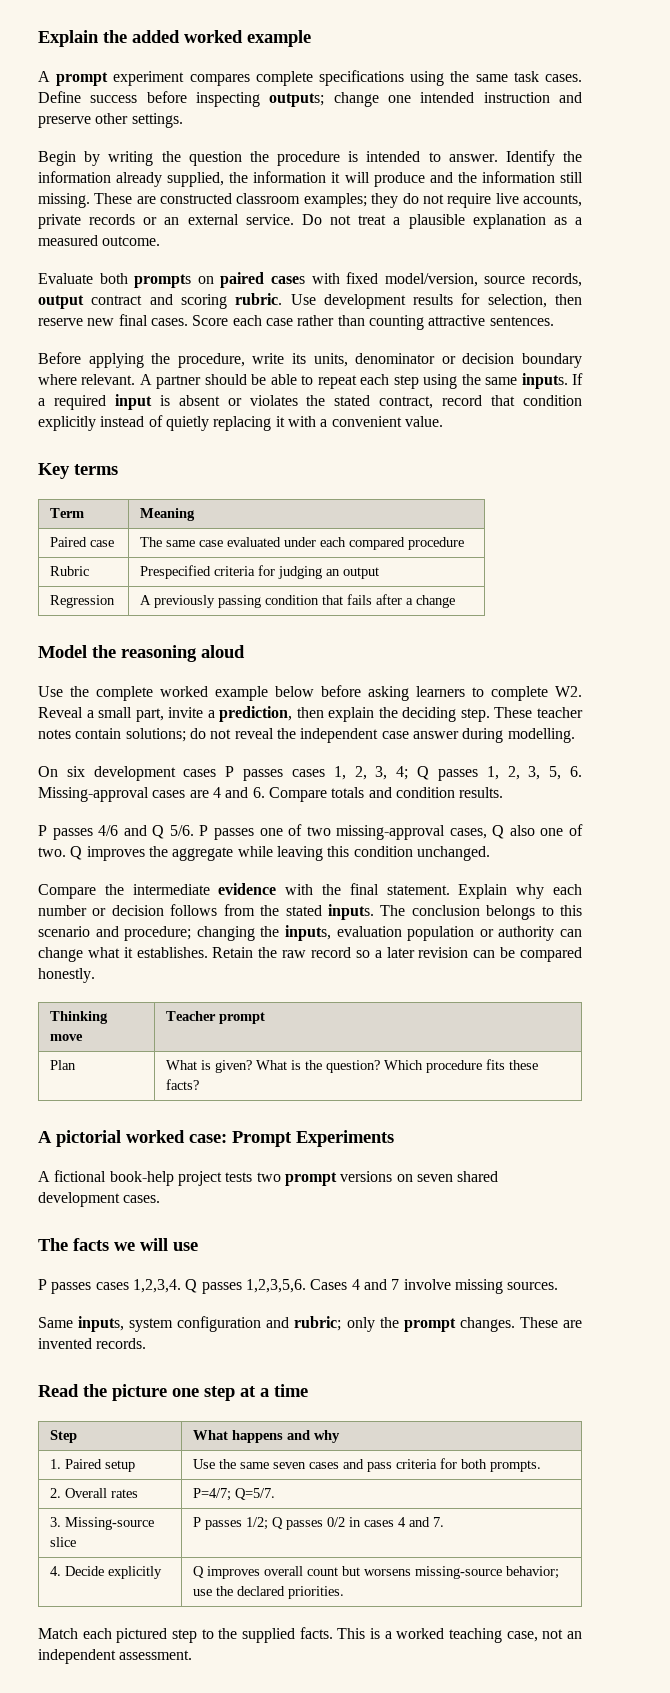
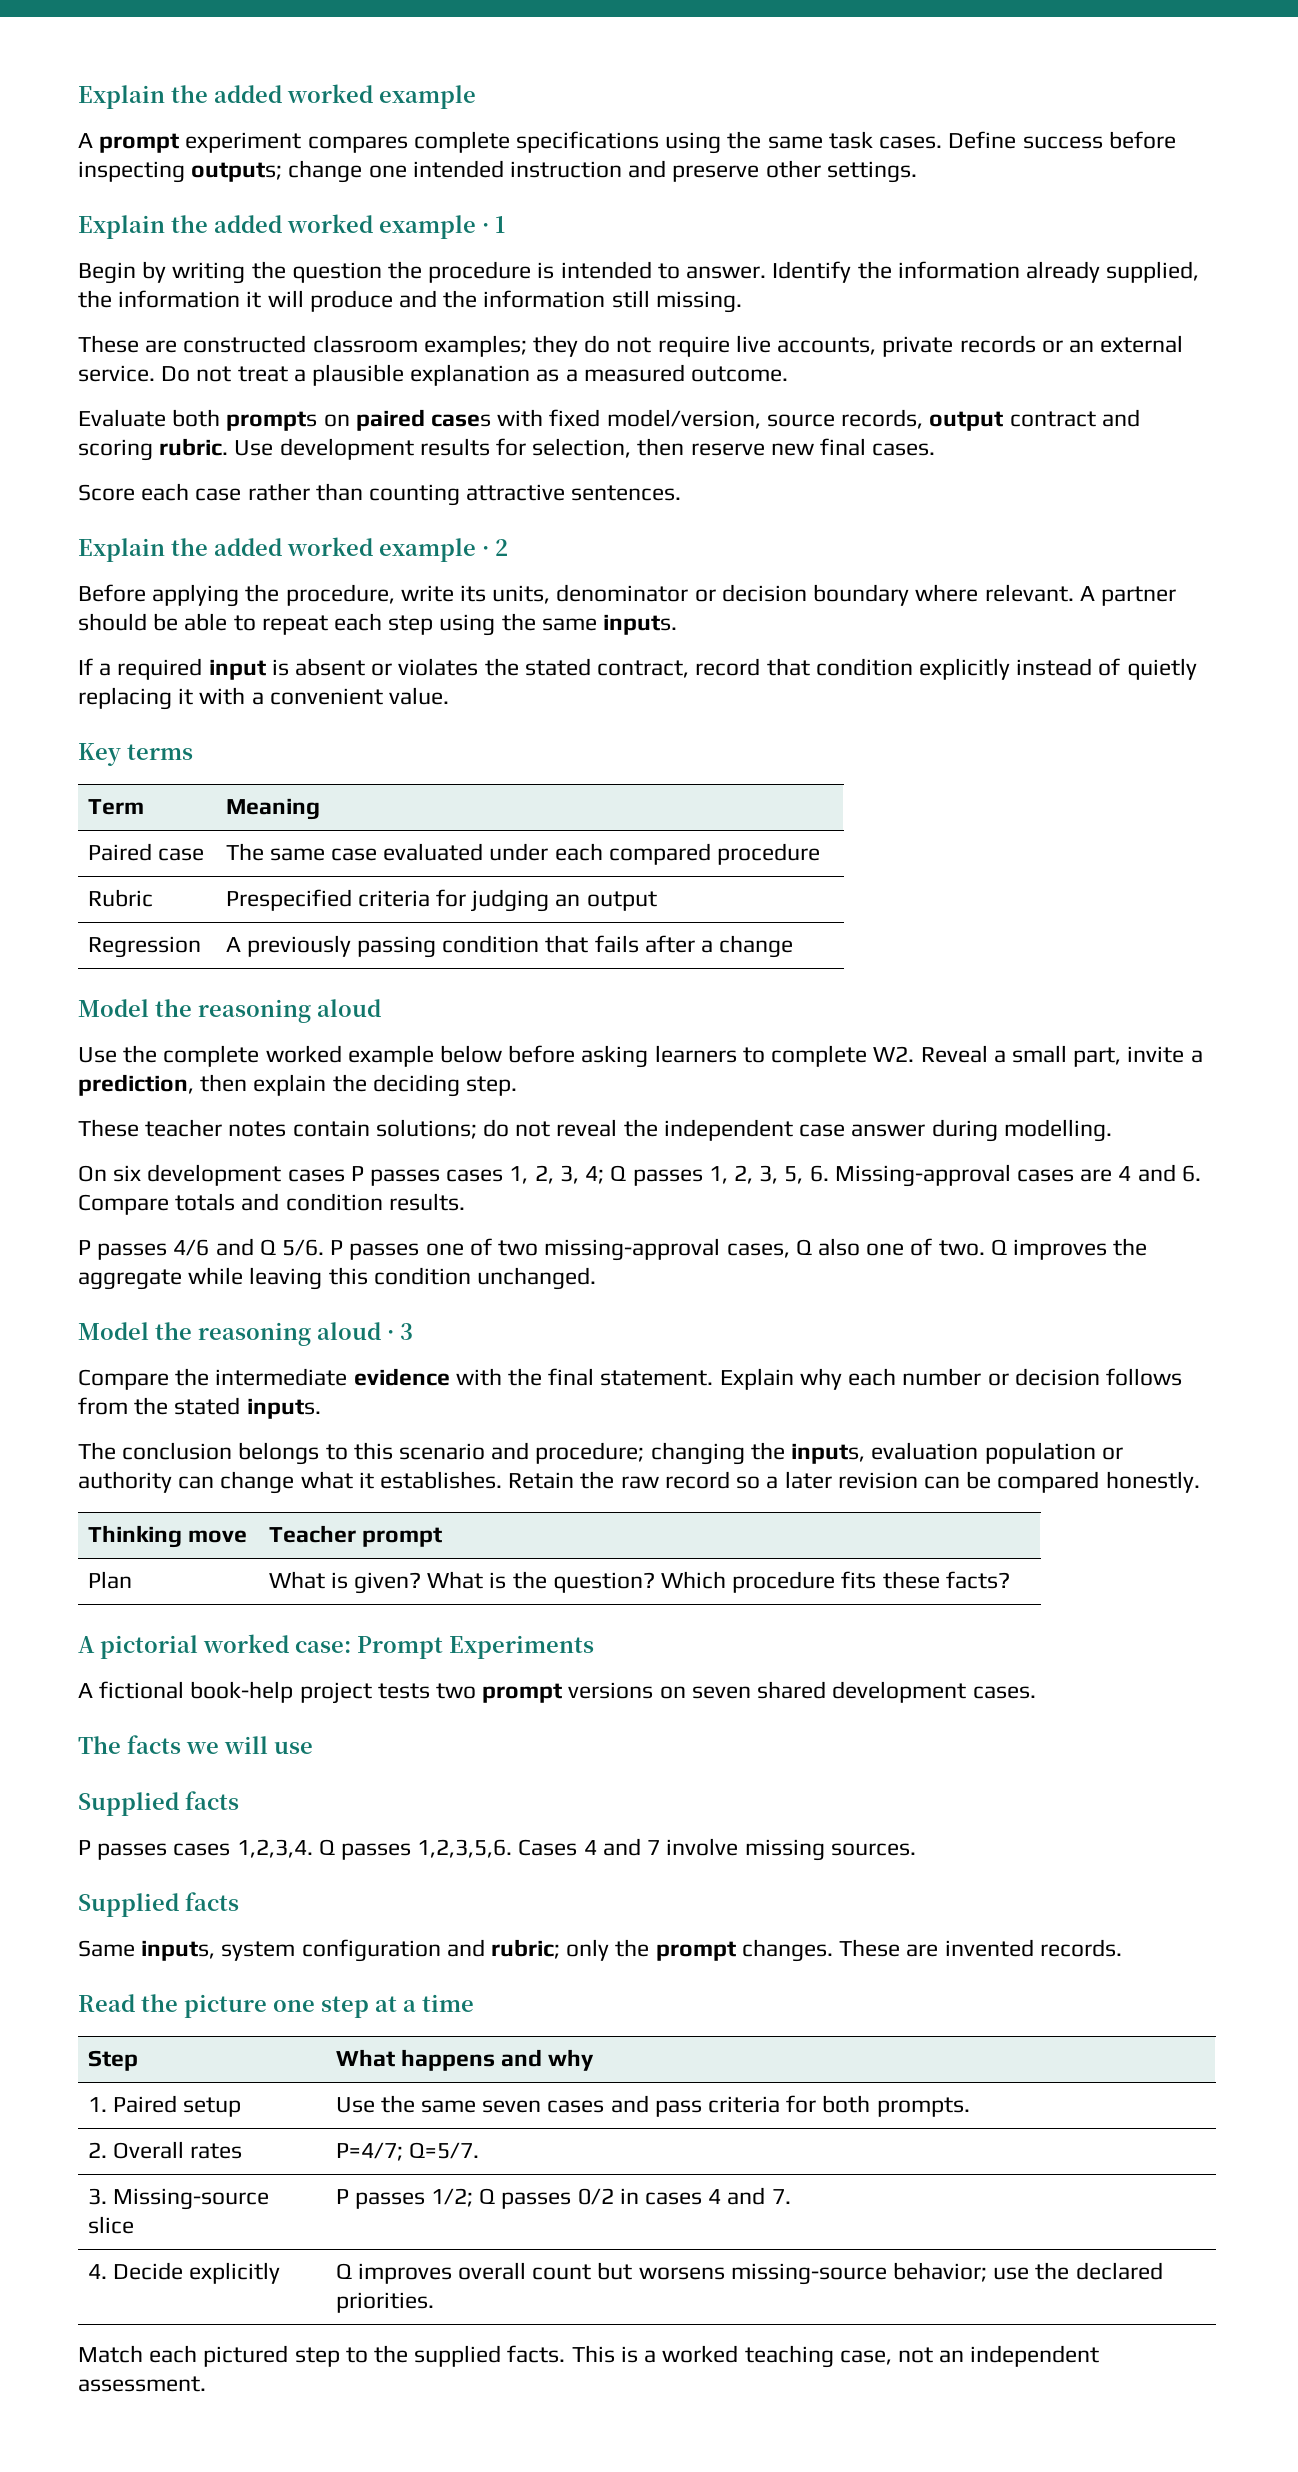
(183, 120) none -> [78,214,505,239] // Explain the added worked example · 1
(90, 200) none -> (742, 302) //
(188, 322) none -> (936, 449) //
(554, 321) none -> [78,537,508,562] // Explain the added worked example · 2
(568, 381) none -> (678, 624) //
(490, 715) none -> (518, 1086) //
(490, 853) none -> [78,1322,413,1346] // Model the reasoning aloud · 3
(374, 912) none -> (321, 1408) //
(198, 1246) none -> [78,1791,239,1816] // Supplied facts
(559, 1286) none -> [78,1892,239,1917] // Supplied facts

